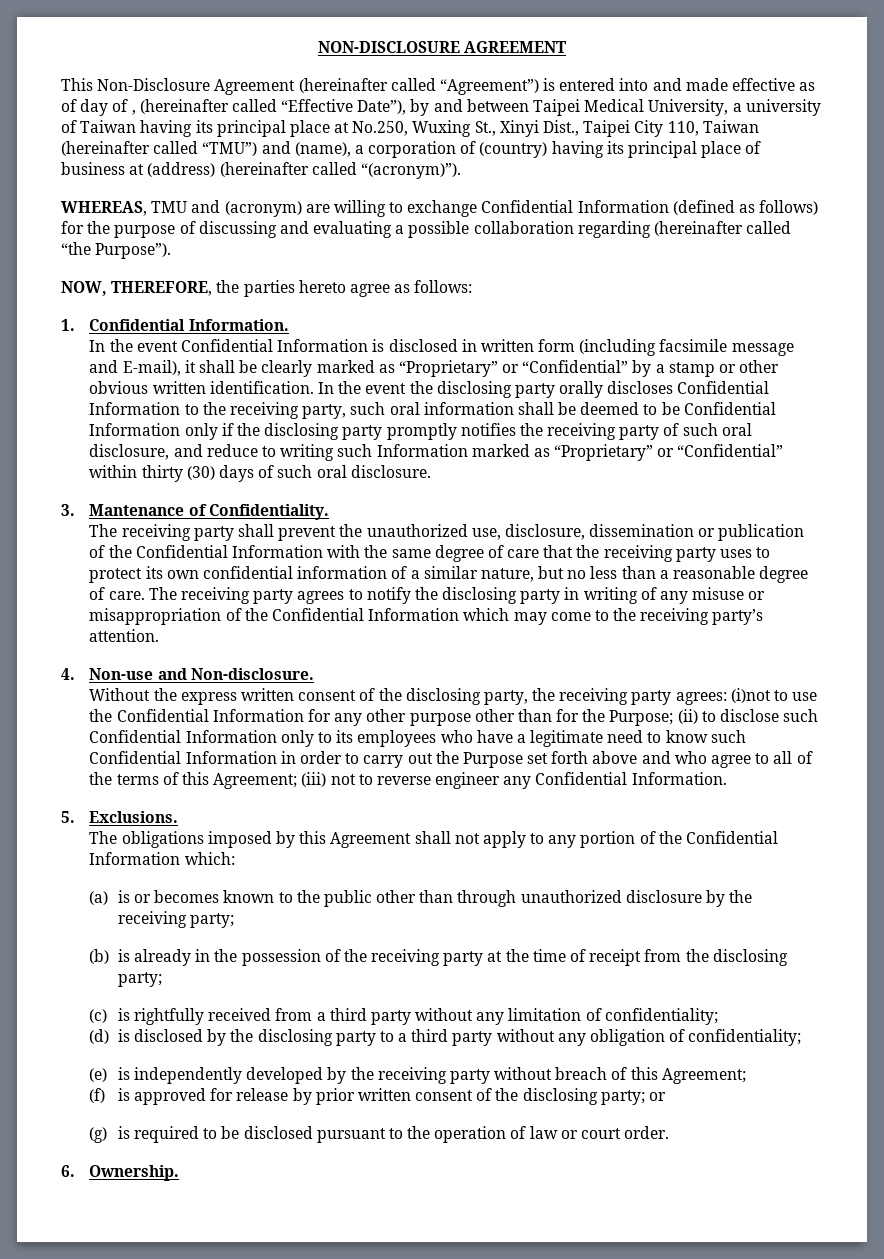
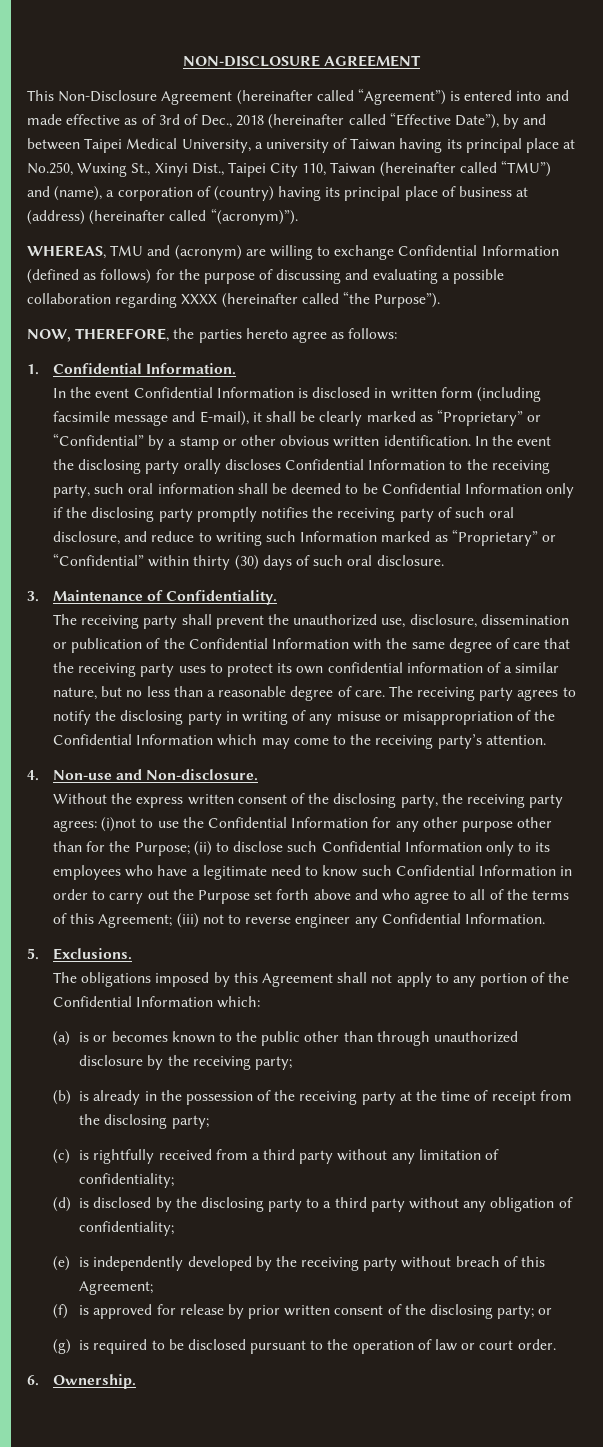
[80,99,136,116] day of , -> [158,114,265,128] 3rd of Dec., 2018
(651, 229) none -> [181,294,218,304] XXXX
[89,504,185,516] Mantenance -> [53,590,144,601] Maintenance

